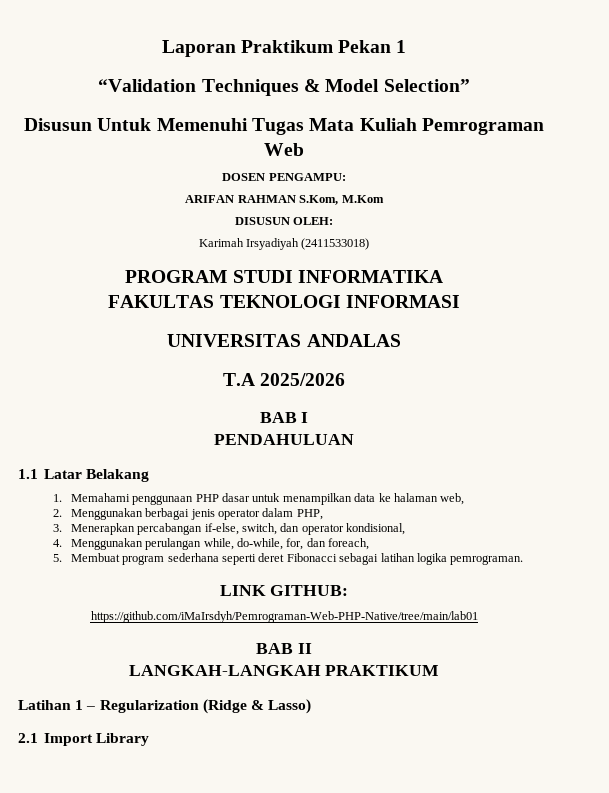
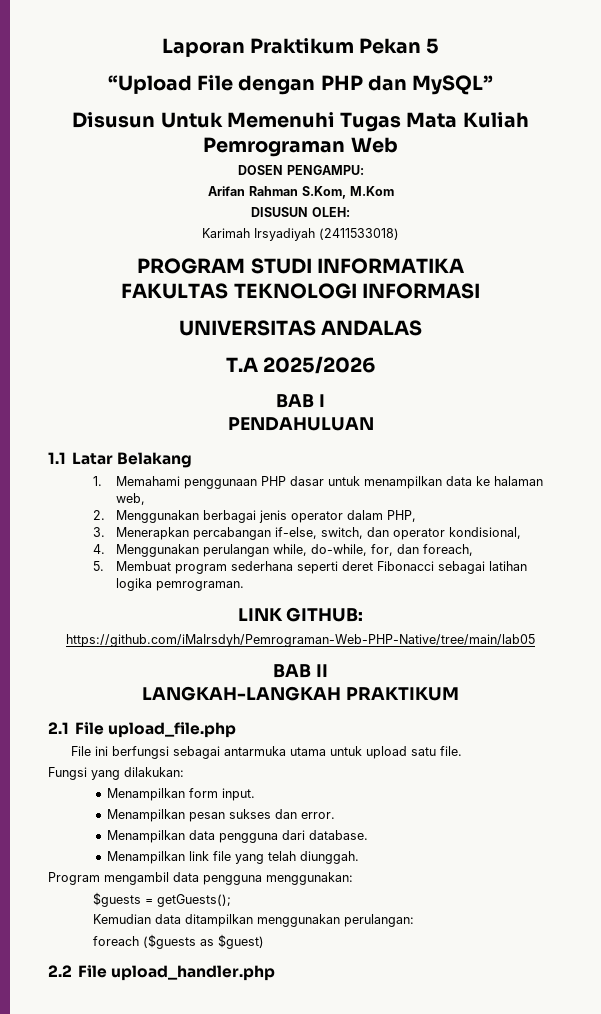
[396,40,407,53] [98,79,470,96] 1 // “Validation Techniques & Model Selection” -> [426,38,440,54] [107,75,494,95] 5 // “Upload File dengan PHP dan MySQL”
[185,195,296,203] ARIFAN RAHMAN -> [207,186,298,196] Arifan Rahman
[90,611,478,623] https://github.com/iMaIrsdyh/Pemrograman-Web-PHP-Native/tree/main/lab01 -> [66,634,535,647] https://github.com/iMaIrsdyh/Pemrograman-Web-PHP-Native/tree/main/lab05
[18,699,312,714] [18,733,150,746] Latihan 1 – Regularization (Ridge & Lasso) // 2.1 Import Library -> [48,722,237,738] [70,746,462,759] [48,767,184,780] [106,788,255,801] [106,809,335,822] [106,830,368,843] [106,851,359,864] [48,872,353,885] [93,892,232,907] [93,914,415,927] [93,934,265,949] [48,965,276,981] 2.1 File upload_file.php // File ini berfungsi sebagai antarmuka utama untuk upload satu file. // Fungsi yang dilakukan: // Menampilkan form input. // Menampilkan pesan sukses dan error. // Menampilkan data pengguna dari database. // Menampilkan link file yang telah diunggah. // Program mengambil data pengguna menggunakan: // $guests = getGuests(); // Kemudian data ditampilkan menggunakan perulangan: // foreach ($guests as $guest) // 2.2 File upload_handler.php

